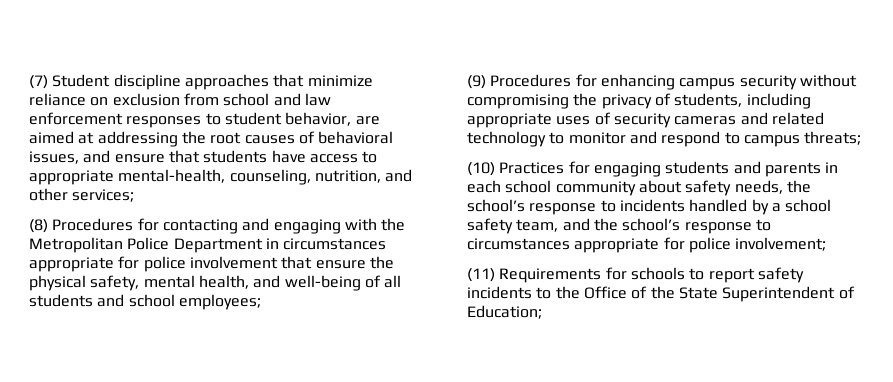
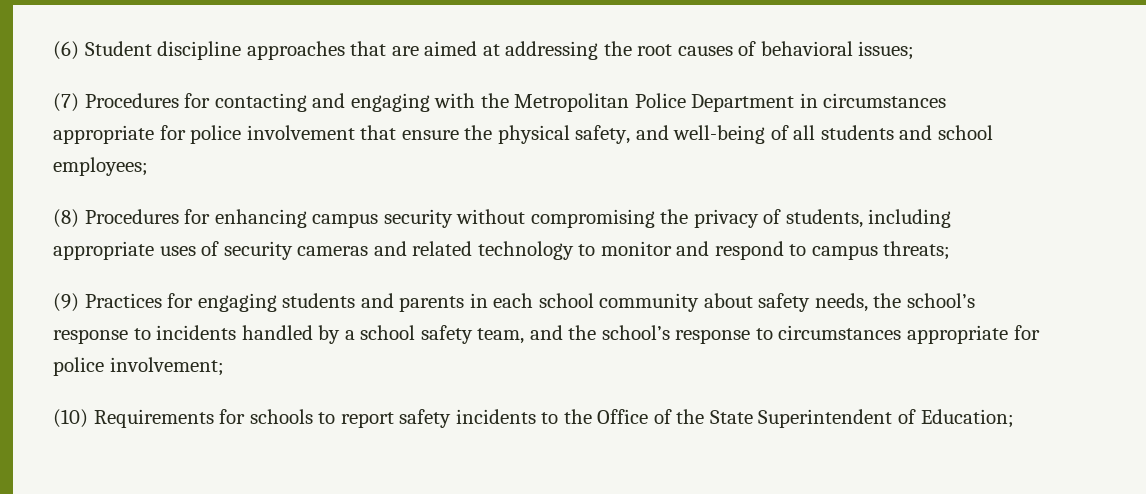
[29,75,48,89] (7) -> [53,41,79,60] (6)
[307,75,373,87] [29,93,331,106] [29,112,352,128] minimize reliance on exclusion from school and law enforcement responses to student behavior, -> (387, 48) none
[29,150,378,164] [29,169,413,185] [29,188,135,202] [29,219,48,233] issues, and ensure that students have access to appropriate mental-health, counseling, nutrition, and other services; // (8) -> [858,41,915,60] [53,93,79,112] issues; // (7)
[143,275,249,289] mental health, -> (631, 134) none
[467,75,486,89] (9) -> [53,209,79,228] (8)
[467,162,495,176] (10) -> [53,293,79,312] (9)
[467,268,495,282] (11) -> [53,409,88,428] (10)

